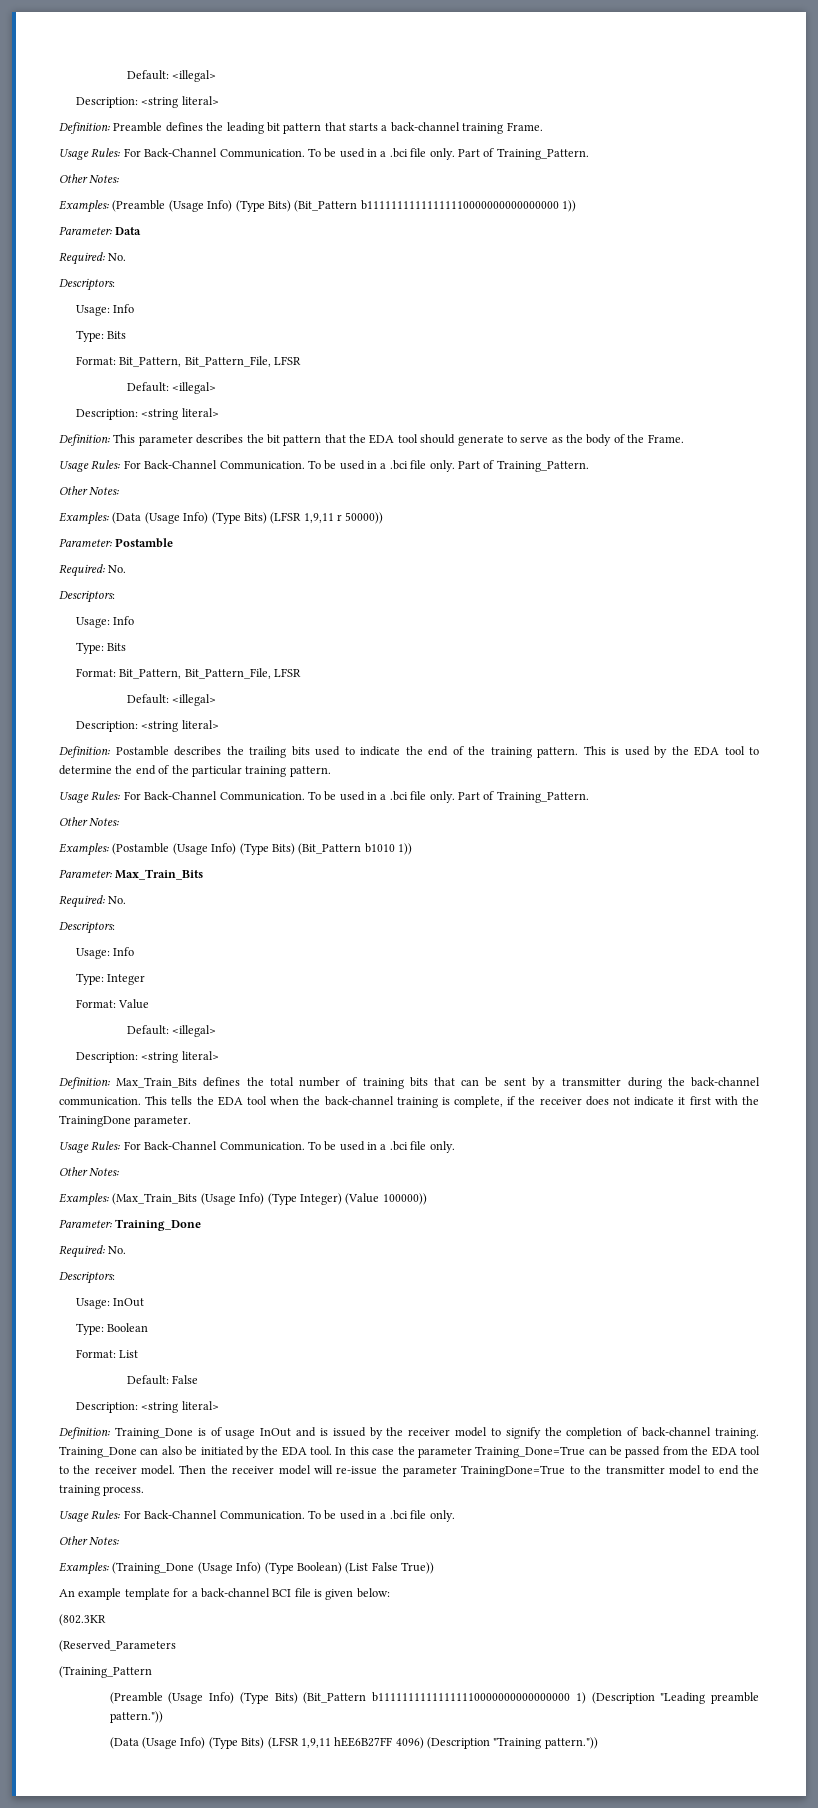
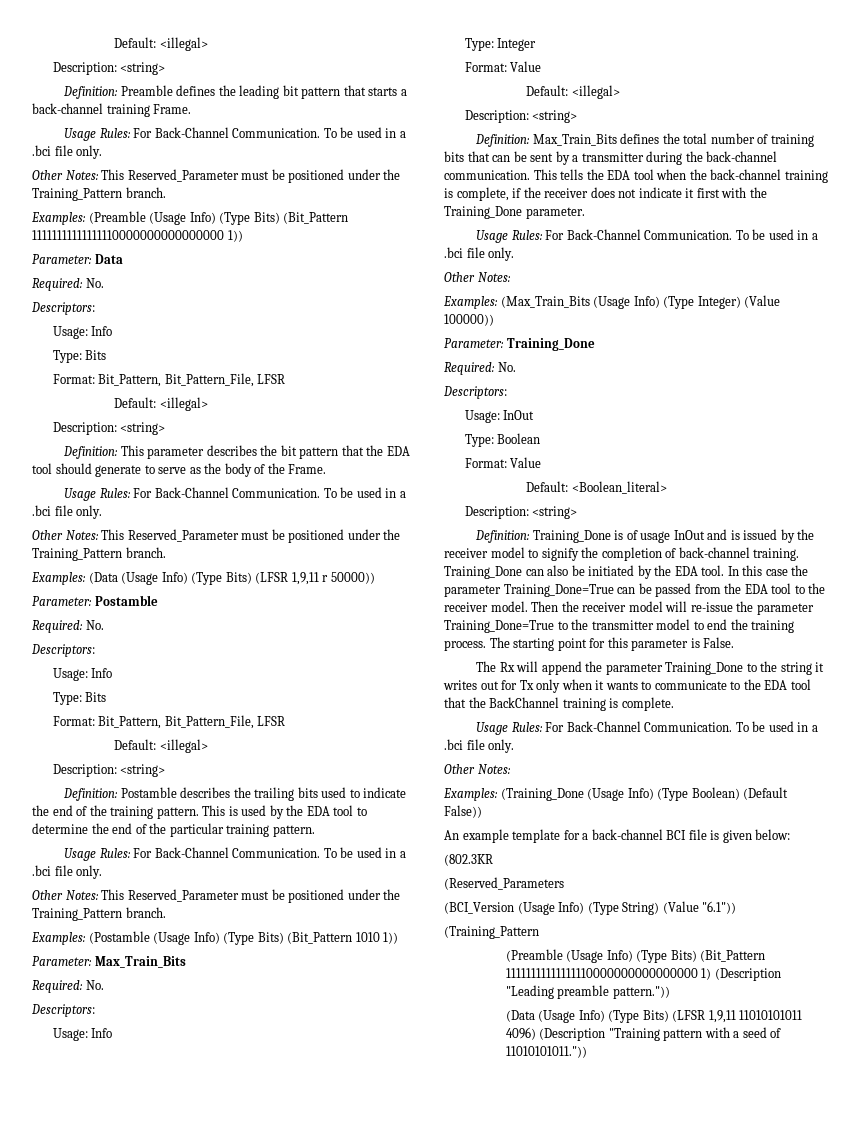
[126,70,216,82] [75,96,219,108] Default: <illegal> // Description: <string literal> -> [114,37,208,51] [52,62,166,75] Default: <illegal> // Description: <string>
[457,148,589,160] [59,174,120,183] Part of Training_Pattern. // Other Notes: -> [32,169,401,183] [32,187,166,201] // Other Notes: This Reserved_Parameter must be positioned under the Training_Pattern branch.
[360,200,559,210] b11111111111111110000000000000000 -> [32,230,224,240] 11111111111111110000000000000000
[141,408,219,420] <string literal> -> [120,422,166,435] <string>
[457,460,589,472] [59,486,120,495] Part of Training_Pattern. // Other Notes: -> [32,529,401,543] [32,547,166,561] // Other Notes: This Reserved_Parameter must be positioned under the Training_Pattern branch.
[141,720,219,732] <string literal> -> [120,764,166,777] <string>
[457,791,589,803] [59,817,120,826] Part of Training_Pattern. // Other Notes: -> [32,889,401,903] [32,907,166,921] // Other Notes: This Reserved_Parameter must be positioned under the Training_Pattern branch.
[364,843,395,853] b1010 -> [355,932,380,942] 1010
[141,1051,219,1063] <string literal> -> [532,110,578,123] <string>
[59,1115,131,1127] TrainingDone -> [444,206,522,219] Training_Done
[119,1350,139,1358] [126,1375,198,1385] [75,1401,219,1413] List // Default: False // Description: <string literal> -> [510,457,542,468] [526,481,667,494] [464,506,578,519] Value // Default: <Boolean_literal> // Description: <string>
[461,1465,566,1477] TrainingDone=True -> [444,620,554,633] Training_Done=True
(145, 1491) none -> [489,637,735,651] [476,661,825,675] [443,679,811,693] [444,697,674,711] The starting point for this parameter is False. // The Rx will append the parameter Training_Done to the string it writes out for Tx only when it wants to communicate to the EDA tool that the BackChannel training is complete.
[345,1562,434,1574] (List False True)) -> [743,787,789,800] [444,805,482,818] (Default False))
(176, 1646) none -> [444,901,737,915] // (BCI_Version (Usage Info) (Type String) (Value "6.1"))
[372,1692,571,1702] b11111111111111110000000000000000 -> [505,968,698,978] 11111111111111110000000000000000
[334,1737,393,1747] hEE6B27FF -> [739,1010,803,1020] 11010101011
[544,1737,598,1749] pattern.")) -> [663,1027,782,1041] [505,1046,587,1058] pattern with a seed of 11010101011."))

